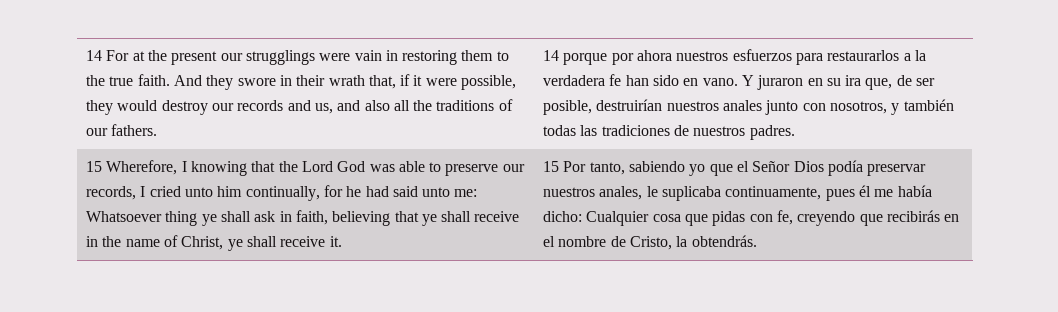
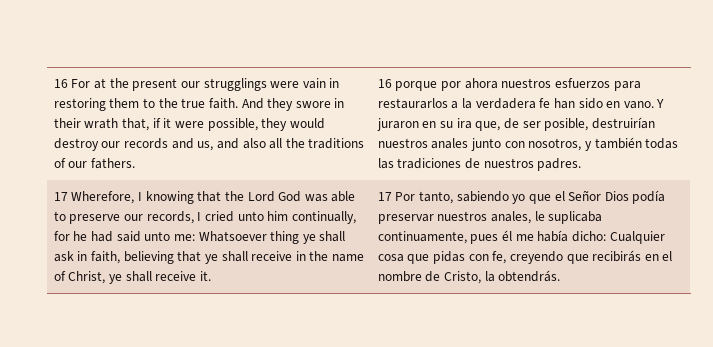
[85,50,102,61] 14 -> [53,79,68,88] 16
[542,50,559,61] 14 -> [377,79,392,88] 16
[85,161,102,172] 15 -> [53,192,68,201] 17
[542,161,559,172] 15 -> [377,192,392,201] 17

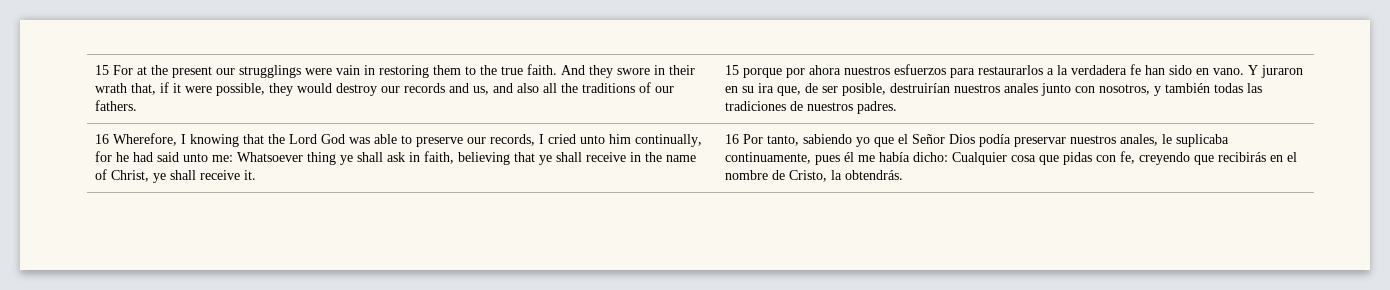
[53,79,68,88] 16 -> [95,65,110,75] 15
[377,79,392,88] 16 -> [725,65,740,75] 15
[53,192,68,201] 17 -> [95,134,110,144] 16
[377,192,392,201] 17 -> [725,134,740,144] 16

